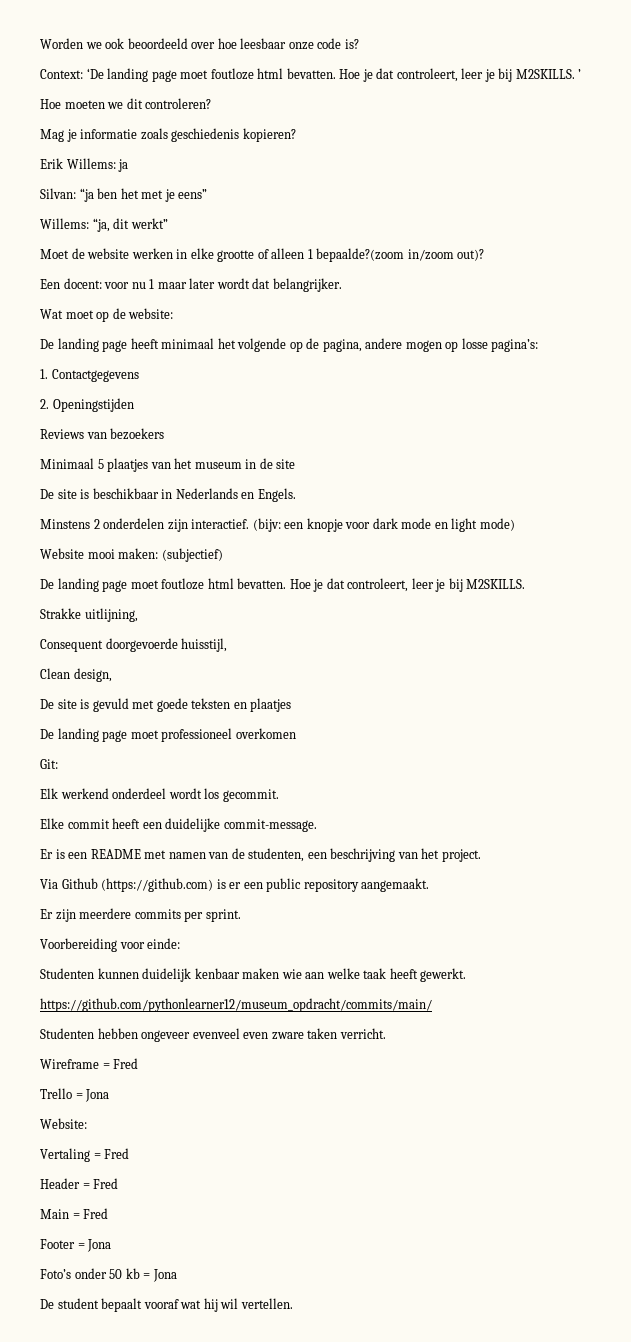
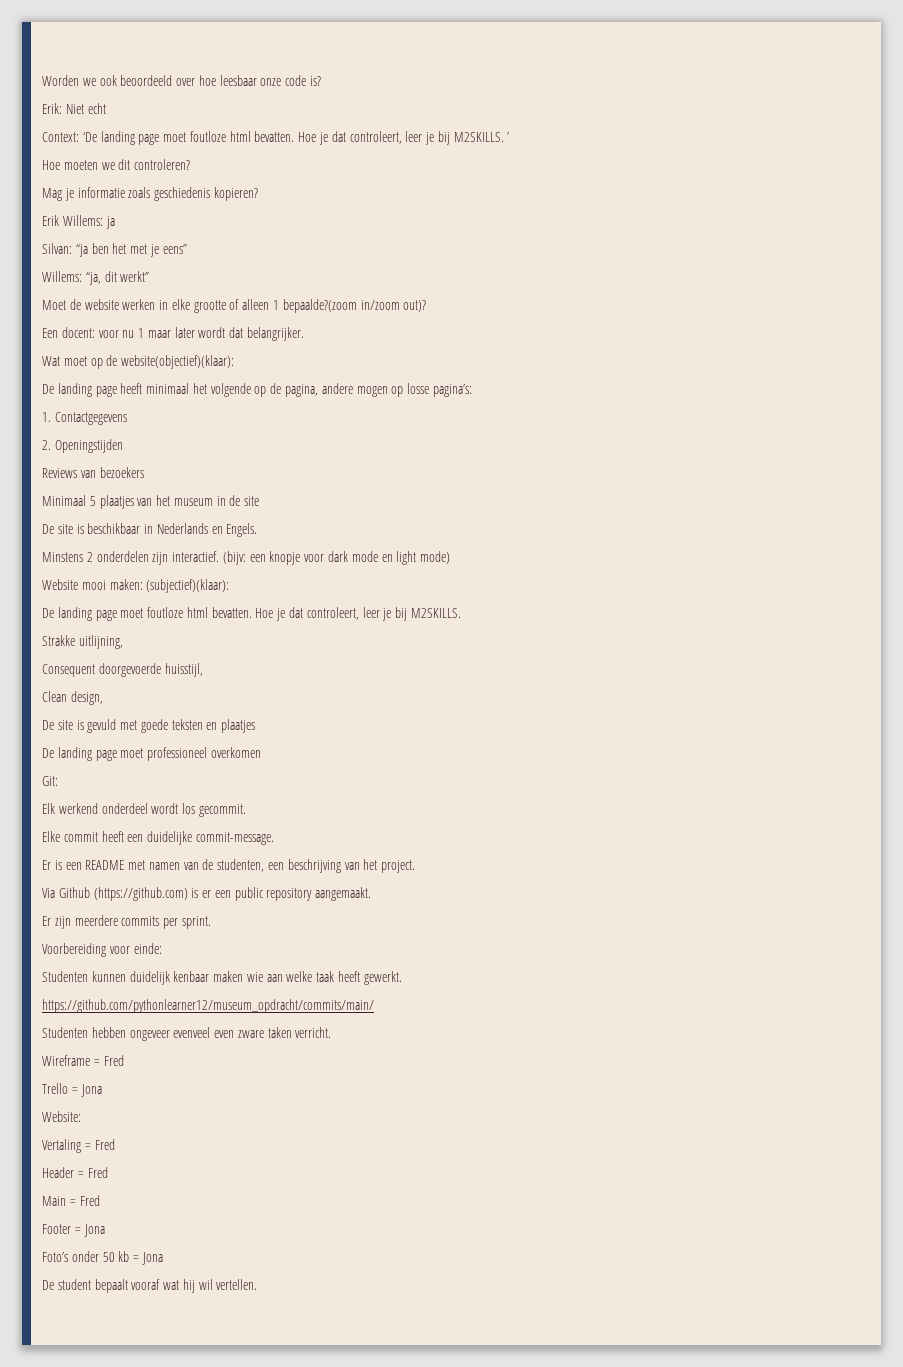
(359, 44) none -> [42,103,106,114] // Erik: Niet echt
[128,308,174,319] website: -> [121,355,235,369] website(objectief)(klaar):
[161,548,223,562] (subjectief) -> [146,579,230,593] (subjectief)(klaar):

